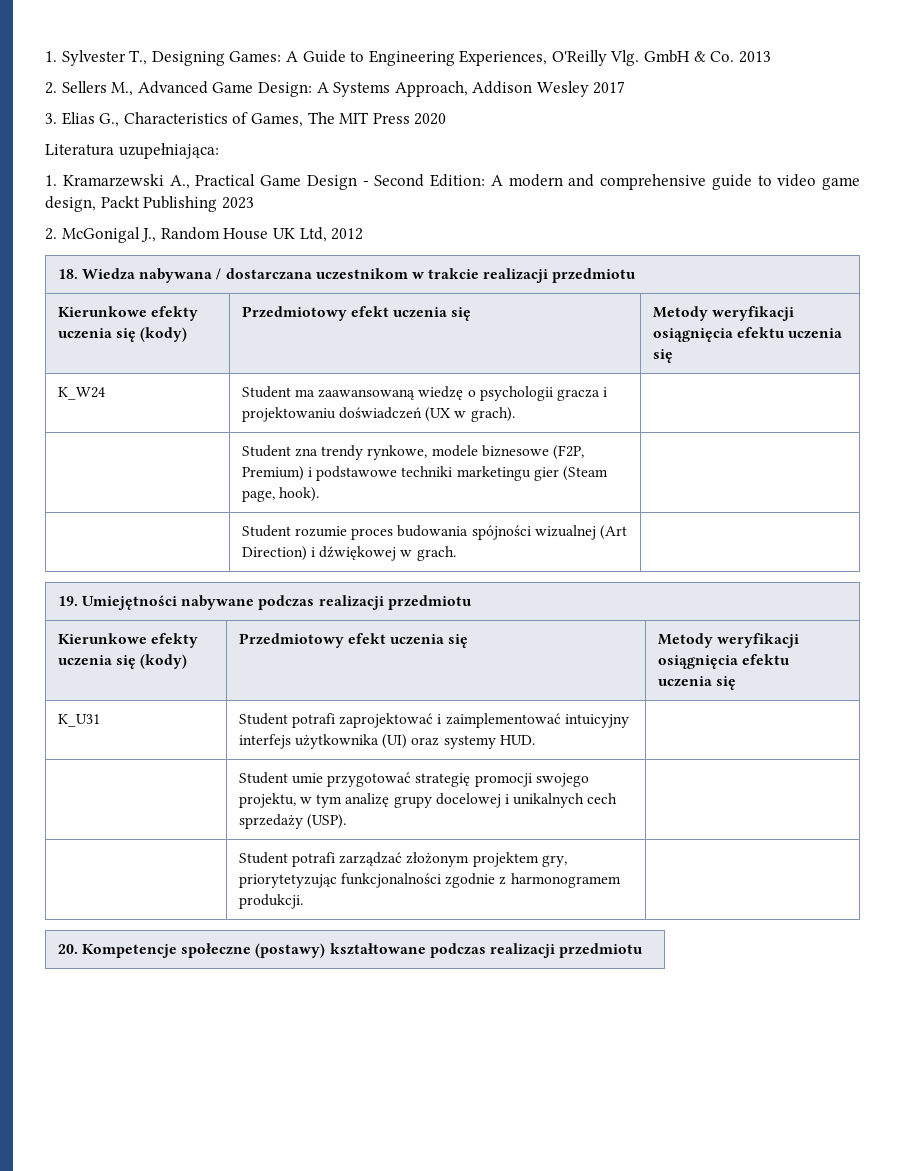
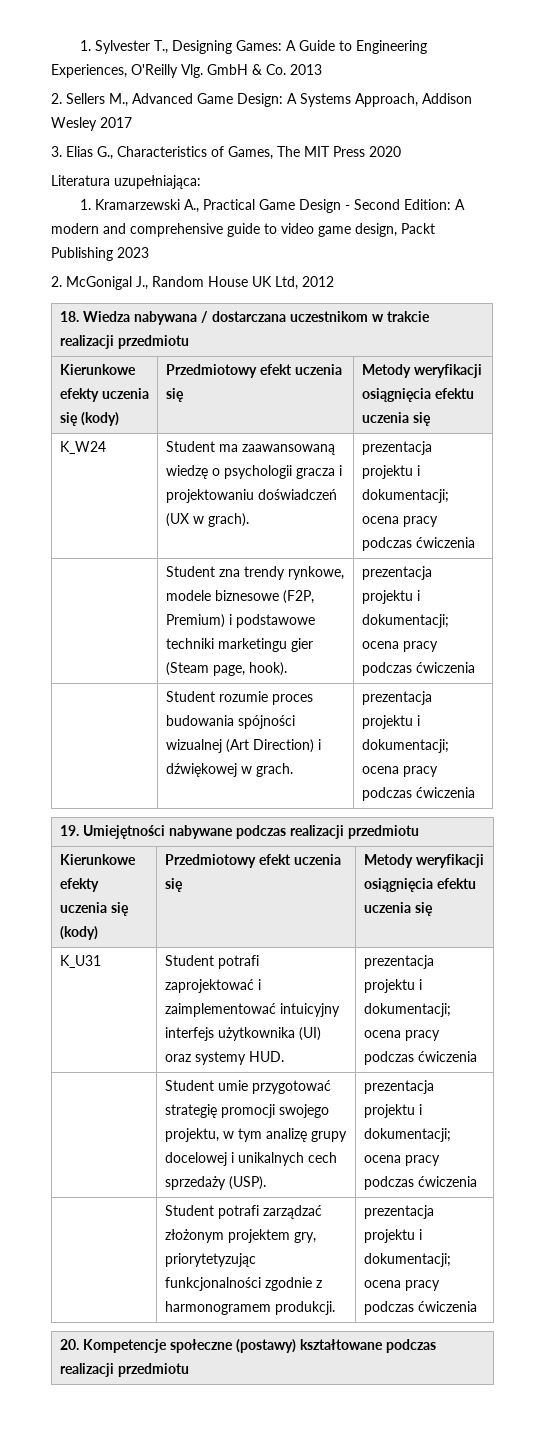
(515, 414) none -> [361,441,432,455] [361,465,420,479] [361,489,449,503] [361,516,438,527] [361,537,475,551] prezentacja projektu i dokumentacji; ocena pracy podczas ćwiczenia
(320, 494) none -> [361,566,432,580] [361,590,420,604] [361,614,449,628] [361,641,438,652] [361,662,475,676] prezentacja projektu i dokumentacji; ocena pracy podczas ćwiczenia
(456, 553) none -> [361,691,432,705] [361,715,420,729] [361,739,449,753] [361,766,438,777] [361,787,475,801] prezentacja projektu i dokumentacji; ocena pracy podczas ćwiczenia
(535, 740) none -> [363,955,434,969] [363,979,422,993] [363,1003,451,1017] [363,1030,440,1041] [363,1051,477,1065] prezentacja projektu i dokumentacji; ocena pracy podczas ćwiczenia
(347, 821) none -> [363,1080,434,1094] [363,1104,422,1118] [363,1128,451,1142] [363,1155,440,1166] [363,1176,477,1190] prezentacja projektu i dokumentacji; ocena pracy podczas ćwiczenia
(303, 901) none -> [363,1205,434,1219] [363,1229,422,1243] [363,1253,451,1267] [363,1280,440,1291] [363,1301,477,1315] prezentacja projektu i dokumentacji; ocena pracy podczas ćwiczenia

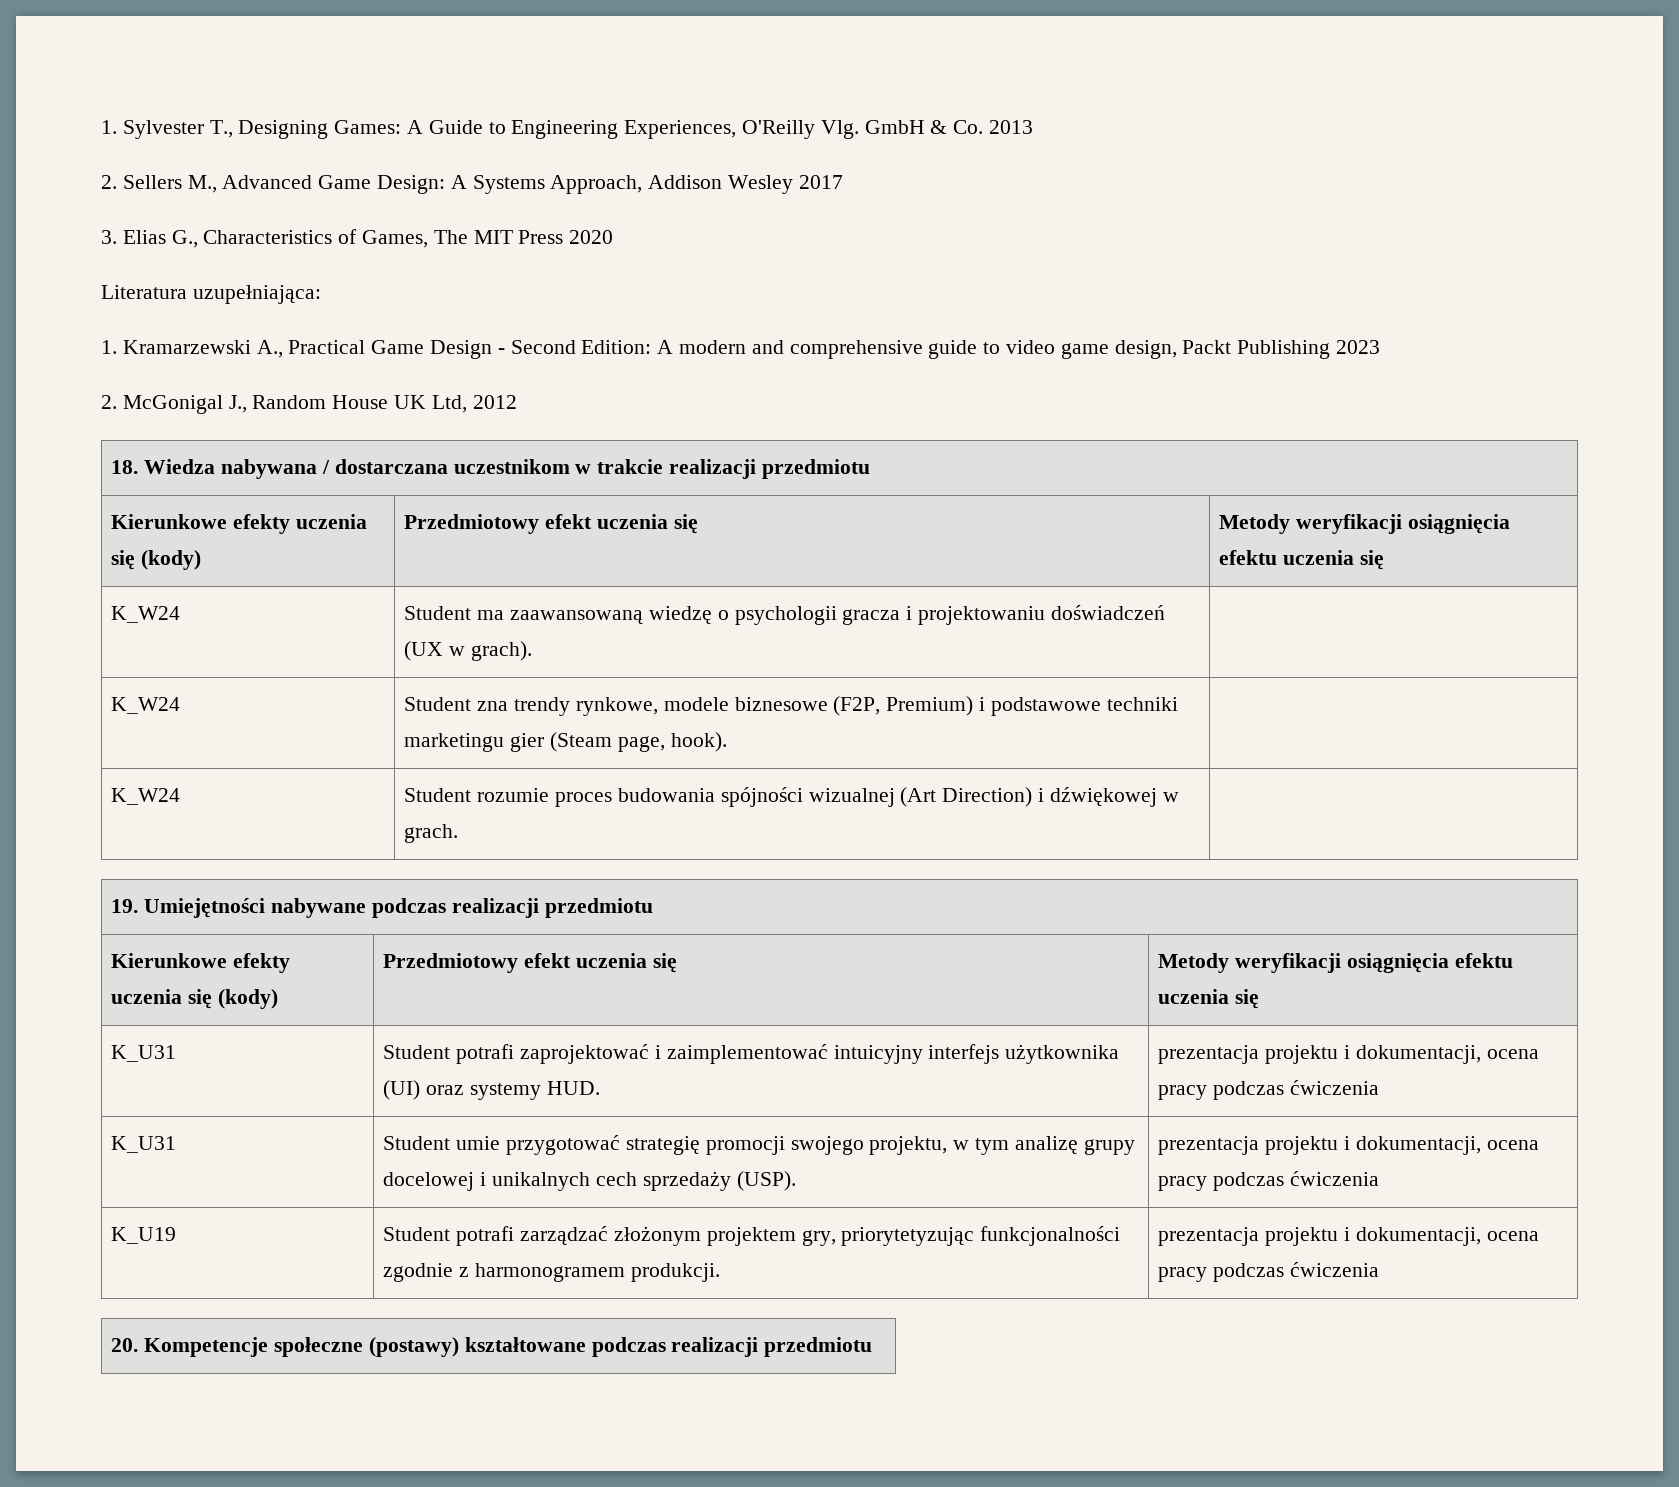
[361,441,432,455] [361,465,420,479] [361,489,449,503] [361,516,438,527] [361,537,475,551] prezentacja projektu i dokumentacji; ocena pracy podczas ćwiczenia // -> [111,697,181,714] // K_W24
[361,566,432,580] [361,590,420,604] [361,614,449,628] [361,641,438,652] [361,662,475,676] prezentacja projektu i dokumentacji; ocena pracy podczas ćwiczenia // -> [111,788,181,805] // K_W24
[361,691,432,705] [361,715,420,729] [361,739,449,753] [361,766,438,777] [361,787,475,801] prezentacja projektu i dokumentacji; ocena pracy podczas ćwiczenia -> (459, 833) none
[363,1003,451,1017] [363,1030,440,1041] [363,1051,477,1065] dokumentacji; ocena pracy podczas ćwiczenia // -> [1355,1045,1539,1064] [1158,1080,1380,1100] [111,1136,177,1153] dokumentacji, ocena pracy podczas ćwiczenia // K_U31
[363,1128,451,1142] [363,1155,440,1166] [363,1176,477,1190] dokumentacji; ocena pracy podczas ćwiczenia // -> [1355,1136,1539,1155] [1158,1171,1380,1191] [111,1227,177,1244] dokumentacji, ocena pracy podczas ćwiczenia // K_U19
[363,1253,451,1267] dokumentacji; -> [1355,1227,1481,1246] dokumentacji,

